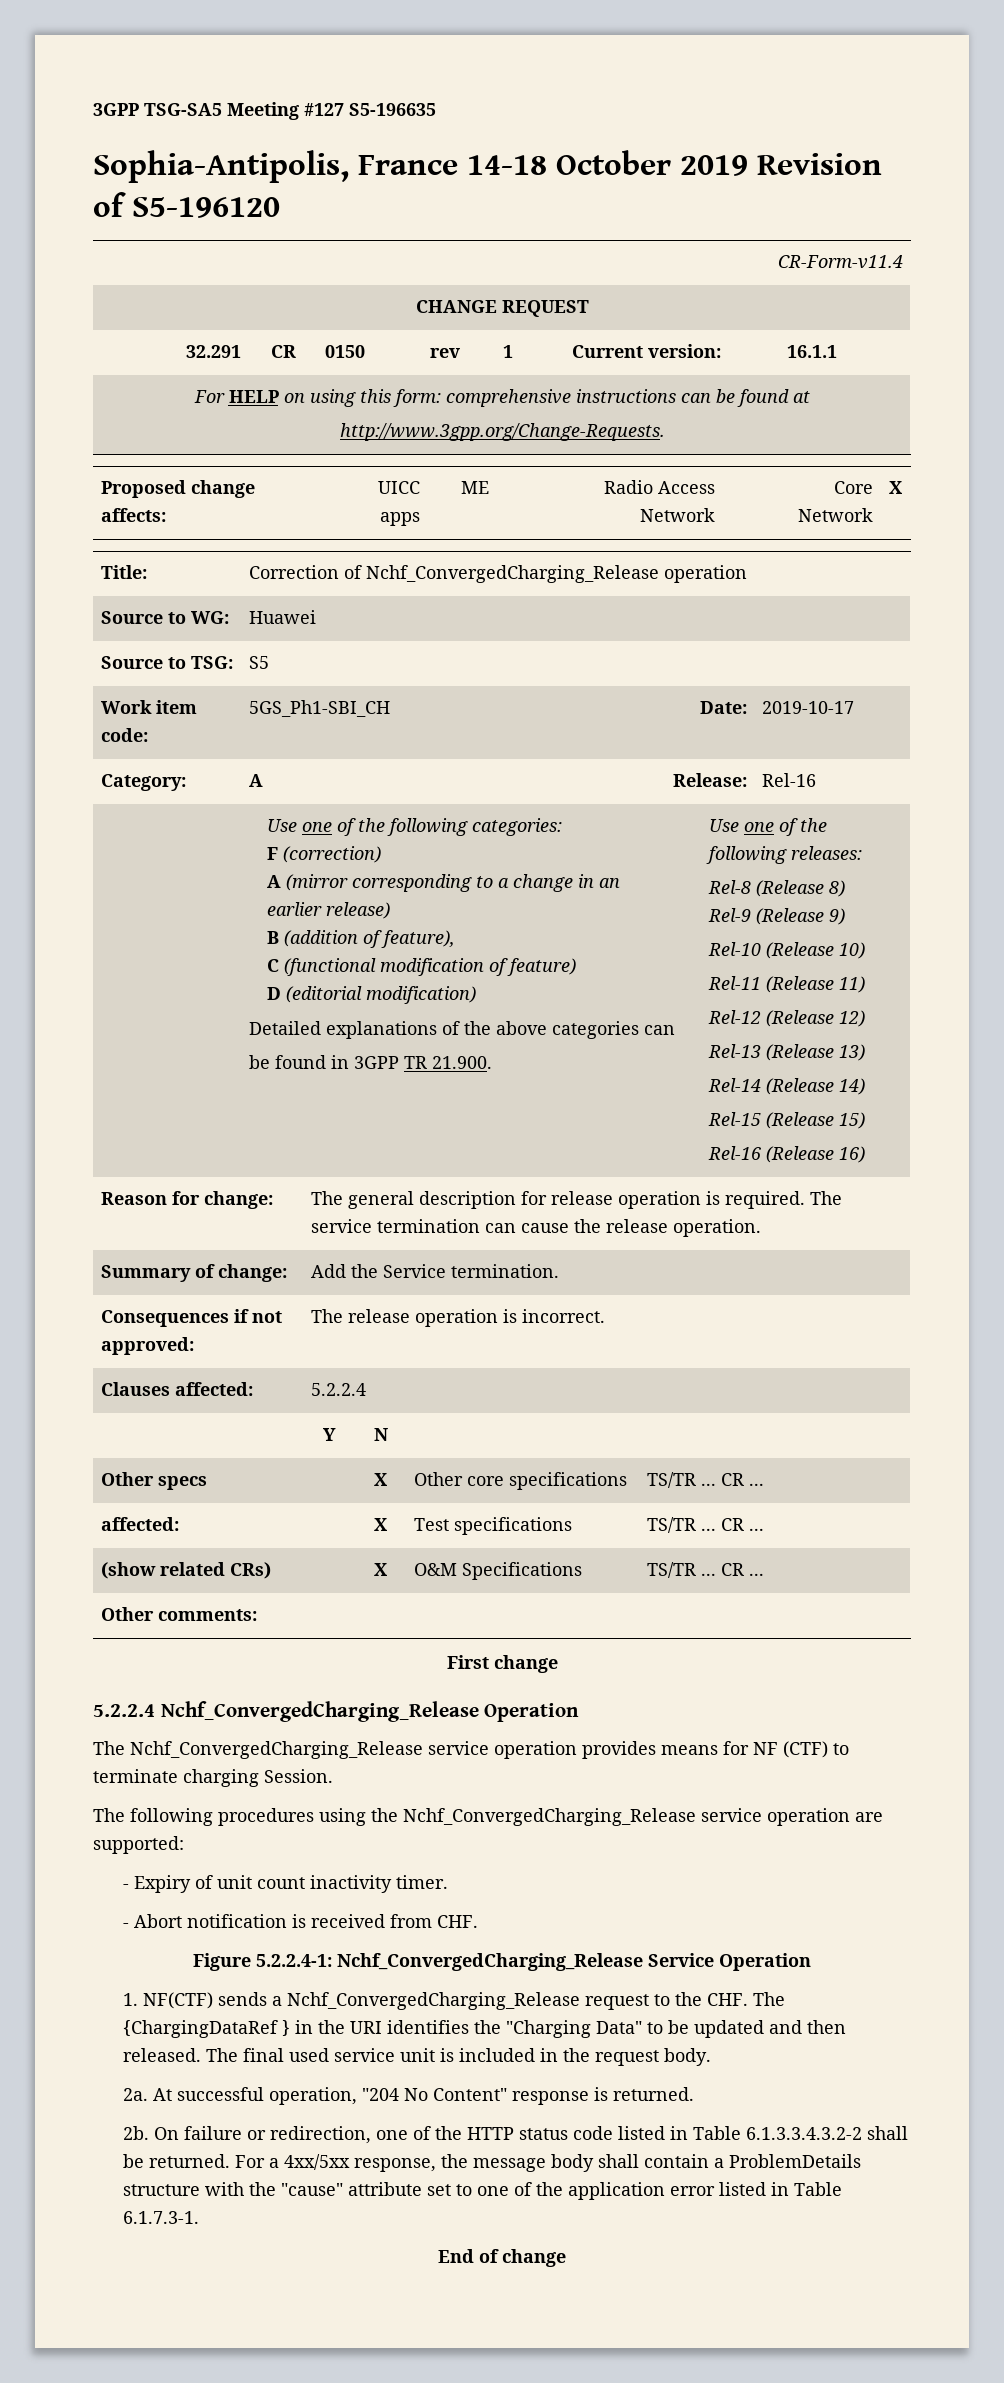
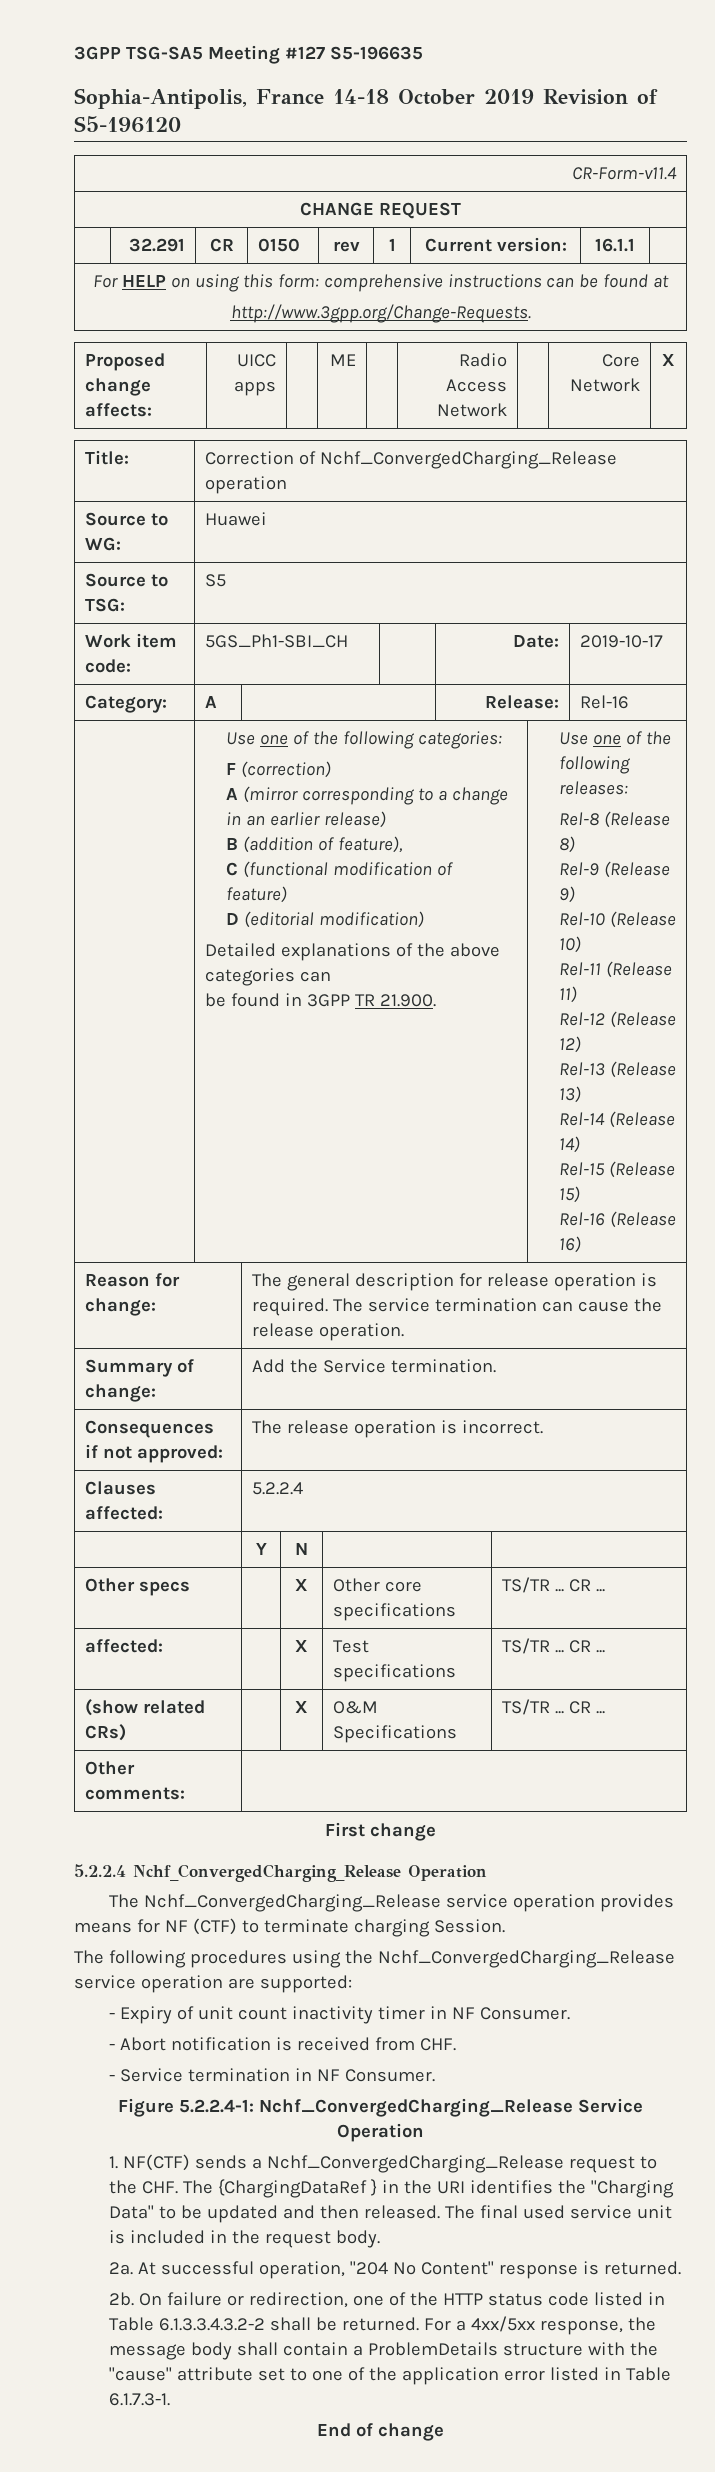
[396,1875,449,1889] timer. -> [378,2006,571,2020] timer in NF Consumer.
(479, 1921) none -> [109,2068,436,2082] // - Service termination in NF Consumer.

